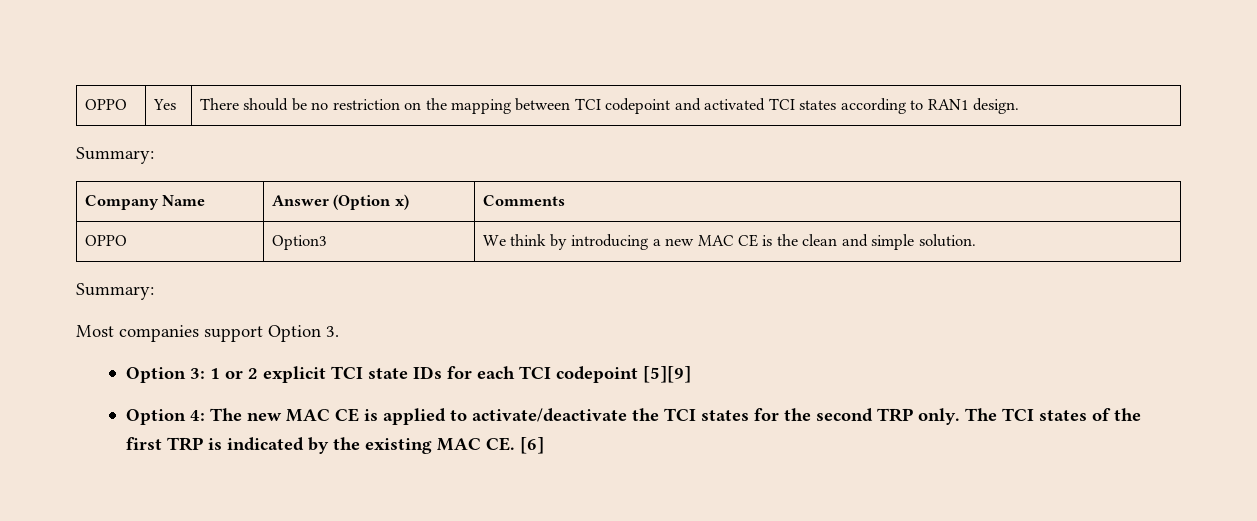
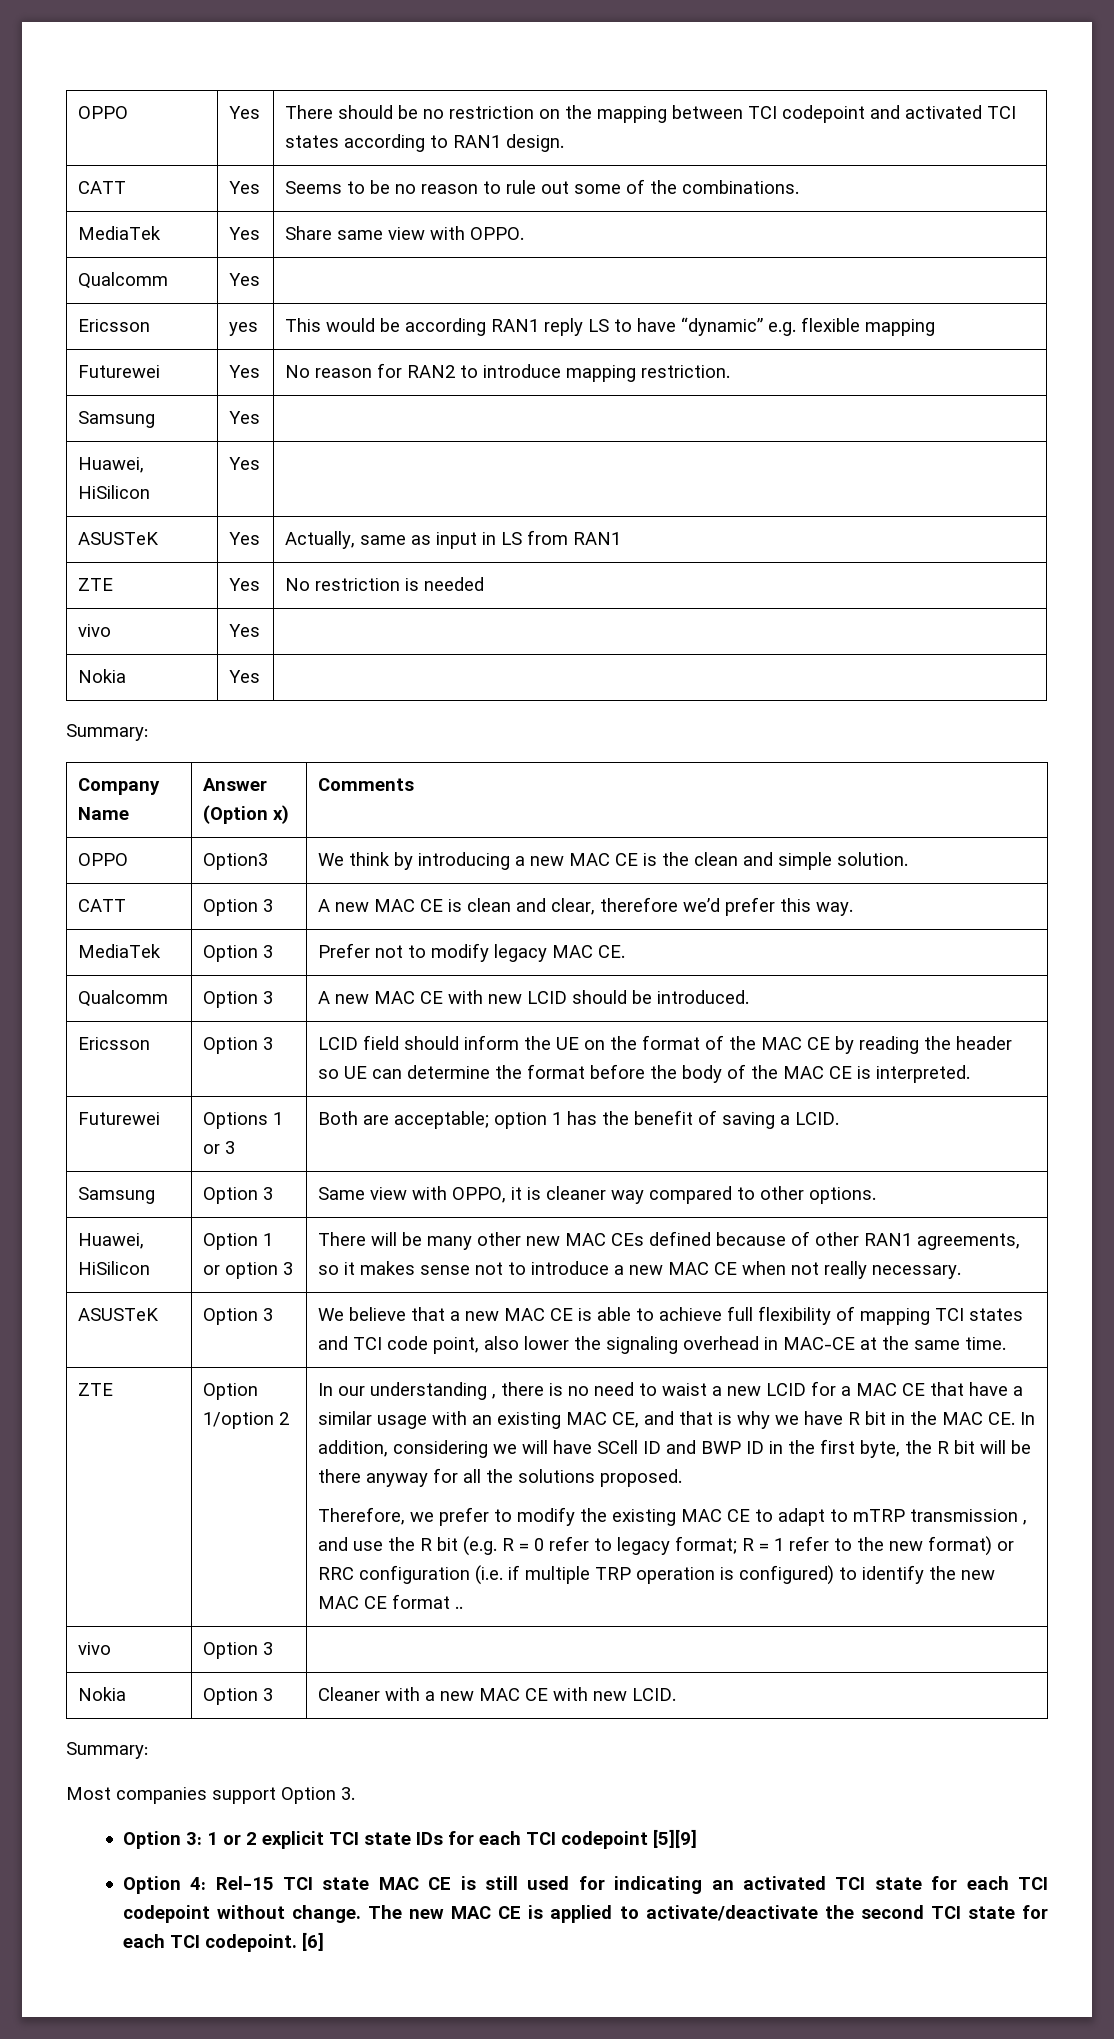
(1019, 106) none -> [78,181,127,194] [229,181,261,194] [285,179,800,194] [78,226,162,240] [229,227,261,240] [285,226,525,240] [78,272,169,289] [229,273,261,286] [78,319,151,332] [229,322,259,336] [285,317,936,336] [78,365,161,378] [229,365,261,378] [285,363,731,382] [78,411,156,428] [229,411,261,424] [78,457,145,473] [78,485,151,499] [229,457,261,470] [78,532,160,545] [229,532,261,545] [285,530,622,549] [78,578,114,591] [229,578,261,591] [285,577,485,591] [78,624,112,637] [229,624,261,637] [78,669,127,683] [229,670,261,683] // CATT | Yes | Seems to be no reason to rule out some of the combinations. // MediaTek | Yes | Share same view with OPPO. // Qualcomm | Yes | // Ericsson | yes | This would be according RAN1 reply LS to have “dynamic” e.g. flexible mapping // Futurewei | Yes | No reason for RAN2 to introduce mapping restriction. // Samsung | Yes | // Huawei, HiSilicon | Yes | // ASUSTeK | Yes | Actually, same as input in LS from RAN1 // ZTE | Yes | No restriction is needed // vivo | Yes | // Nokia | Yes |
(976, 240) none -> [78,899,127,912] [203,899,274,916] [318,897,854,916] [78,944,162,958] [203,945,274,962] [318,943,626,962] [78,990,169,1007] [203,991,274,1008] [318,990,750,1004] [78,1037,151,1050] [203,1037,274,1054] [318,1035,1013,1054] [318,1064,971,1083] [78,1112,161,1125] [203,1112,284,1129] [203,1141,236,1154] [318,1110,840,1129] [78,1187,156,1204] [203,1187,274,1204] [318,1186,877,1204] [78,1233,145,1249] [78,1261,151,1275] [203,1233,274,1250] [203,1262,294,1279] [318,1231,1021,1250] [318,1261,962,1279] [78,1308,160,1321] [203,1308,274,1325] [318,1306,1024,1325] [318,1336,1007,1354] [78,1383,114,1396] [203,1383,259,1400] [203,1412,290,1429] [318,1381,1024,1400] [318,1411,1036,1429] [318,1439,1032,1458] [318,1468,683,1487] [318,1507,1028,1526] [318,1536,1015,1556] [318,1565,996,1585] [318,1594,464,1609] [78,1642,112,1655] [203,1642,274,1659] [78,1687,127,1701] [203,1688,274,1705] [318,1687,677,1701] // CATT | Option 3 | A new MAC CE is clean and clear, therefore we’d prefer this way. // MediaTek | Option 3 | Prefer not to modify legacy MAC CE. // Qualcomm | Option 3 | A new MAC CE with new LCID should be introduced. // Ericsson | Option 3 | LCID field should inform the UE on the format of the MAC CE by reading the header so UE can determine the format before the body of the MAC CE is interpreted. // Futurewei | Options 1 or 3 | Both are acceptable; option 1 has the benefit of saving a LCID. // Samsung | Option 3 | Same view with OPPO, it is cleaner way compared to other options. // Huawei, HiSilicon | Option 1 or option 3 | There will be many other new MAC CEs defined because of other RAN1 agreements, so it makes sense not to introduce a new MAC CE when not really necessary. // ASUSTeK | Option 3 | We believe that a new MAC CE is able to achieve full flexibility of mapping TCI states and TCI code point, also lower the signaling overhead in MAC-CE at the same time. // ZTE | Option 1/option 2 | In our understanding , there is no need to waist a new LCID for a MAC CE that have a similar usage with an existing MAC CE, and that is why we have R bit in the MAC CE. In addition, considering we will have SCell ID and BWP ID in the first byte, the R bit will be there anyway for all the solutions proposed. // Therefore, we prefer to modify the existing MAC CE to adapt to mTRP transmission , and use the R bit (e.g. R = 0 refer to legacy format; R = 1 refer to the new format) or RRC configuration (i.e. if multiple TRP operation is configured) to identify the new MAC CE format .. // vivo | Option 3 | // Nokia | Option 3 | Cleaner with a new MAC CE with new LCID.
(206, 415) none -> [215,1876,1049,1894] [122,1905,362,1923] Rel-15 TCI state MAC CE is still used for indicating an activated TCI state for each TCI codepoint without change.
[664,408,1142,425] [126,437,516,454] TCI states for the second TRP only. The TCI states of the first TRP is indicated by the existing MAC CE. -> [860,1905,1048,1919] [122,1934,297,1952] second TCI state for each TCI codepoint.

